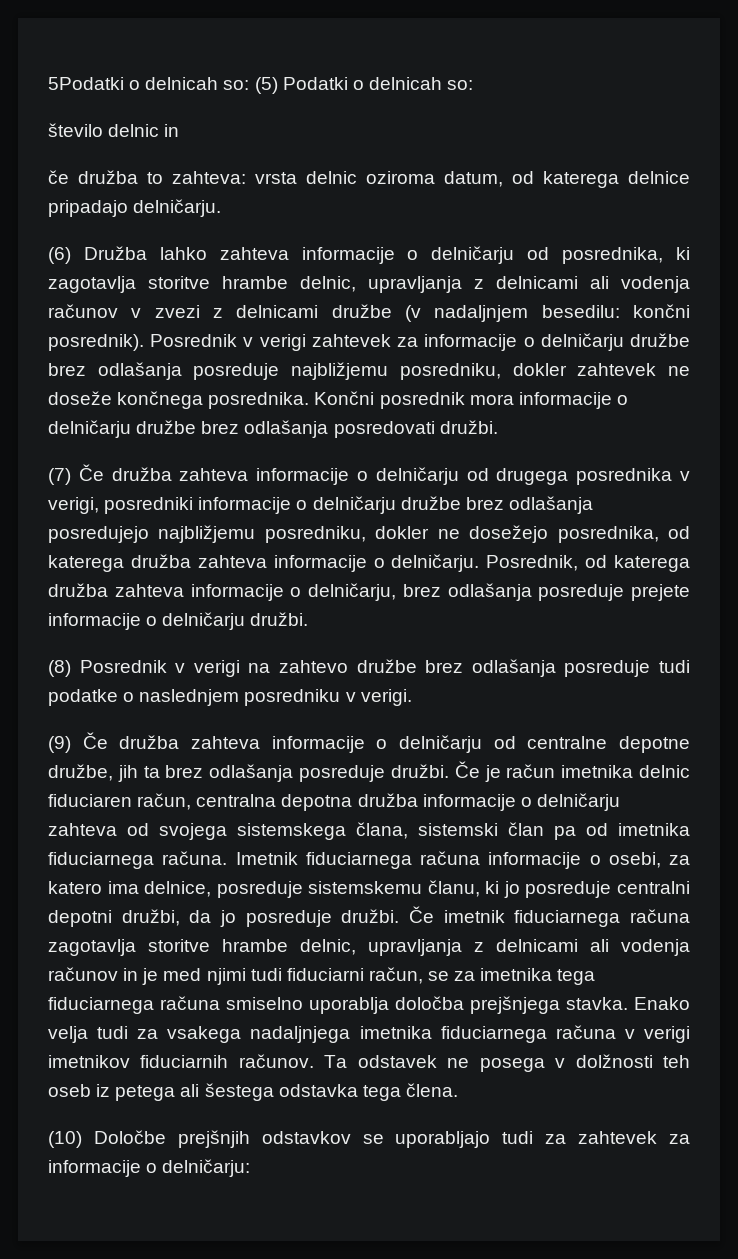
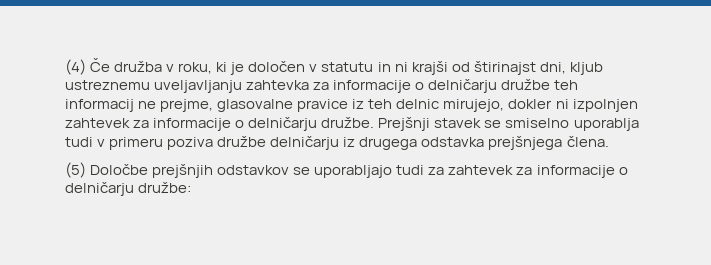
[48,77,474,94] [48,123,180,137] [48,170,690,188] [48,199,222,217] [48,246,691,264] [48,276,690,293] [48,304,690,322] [48,333,690,351] [48,362,690,380] [48,391,628,409] [48,420,498,438] [48,464,690,485] [48,496,593,514] [48,525,691,543] [48,554,690,572] [48,583,690,601] [48,612,309,630] [48,659,691,677] [48,689,412,706] [48,732,691,753] [48,761,690,782] [48,793,620,811] [48,822,690,840] [48,851,690,869] [48,880,690,898] [48,906,691,927] [48,939,690,956] [48,967,596,985] [48,996,690,1014] [48,1025,690,1043] [48,1054,691,1072] [48,1083,401,1101] 5Podatki o delnicah so: (5) Podatki o delnicah so: // število delnic in // če družba to zahteva: vrsta delnic oziroma datum, od katerega delnice pripadajo delničarju. // (6) Družba lahko zahteva informacije o delničarju od posrednika, ki zagotavlja storitve hrambe delnic, upravljanja z delnicami ali vodenja računov v zvezi z delnicami družbe (v nadaljnjem besedilu: končni posrednik). Posrednik v verigi zahtevek za informacije o delničarju družbe brez odlašanja posreduje najbližjemu posredniku, dokler zahtevek ne doseže končnega posrednika. Končni posrednik mora informacije o delničarju družbe brez odlašanja posredovati družbi. // (7) Če družba zahteva informacije o delničarju od drugega posrednika v verigi, posredniki informacije o delničarju družbe brez odlašanja posredujejo najbližjemu posredniku, dokler ne dosežejo posrednika, od katerega družba zahteva informacije o delničarju. Posrednik, od katerega družba zahteva informacije o delničarju, brez odlašanja posreduje prejete informacije o delničarju družbi. // (8) Posrednik v verigi na zahtevo družbe brez odlašanja posreduje tudi podatke o naslednjem posredniku v verigi. // (9) Če družba zahteva informacije o delničarju od centralne depotne družbe, jih ta brez odlašanja posreduje družbi. Če je račun imetnika delnic fiduciaren račun, centralna depotna družba informacije o delničarju zahteva od svojega sistemskega člana, sistemski član pa od imetnika fiduciarnega računa. Imetnik fiduciarnega računa informacije o osebi, za katero ima delnice, posreduje sistemskemu članu, ki jo posreduje centralni depotni družbi, da jo posreduje družbi. Če imetnik fiduciarnega računa zagotavlja storitve hrambe delnic, upravljanja z delnicami ali vodenja računov in je med njimi tudi fiduciarni račun, se za imetnika tega fiduciarnega računa smiselno uporablja določba prejšnjega stavka. Enako velja tudi za vsakega nadaljnjega imetnika fiduciarnega računa v verigi imetnikov fiduciarnih računov. Ta odstavek ne posega v dolžnosti teh oseb iz petega ali šestega odstavka tega -> [65,58,603,75] [65,79,579,93] [65,99,638,112] [65,117,639,131] [65,136,563,150] (4) Če družba v roku, ki je določen v statutu in ni krajši od štirinajst dni, kljub ustreznemu uveljavljanju zahtevka za informacije o delničarju družbe teh informacij ne prejme, glasovalne pravice iz teh delnic mirujejo, dokler ni izpolnjen zahtevek za informacije o delničarju družbe. Prejšnji stavek se smiselno uporablja tudi v primeru poziva družbe delničarju iz drugega odstavka prejšnjega
[48,1131,82,1148] (10) -> [65,162,86,178] (5)
[162,1159,251,1177] delničarju: -> [65,182,192,196] delničarju družbe:

